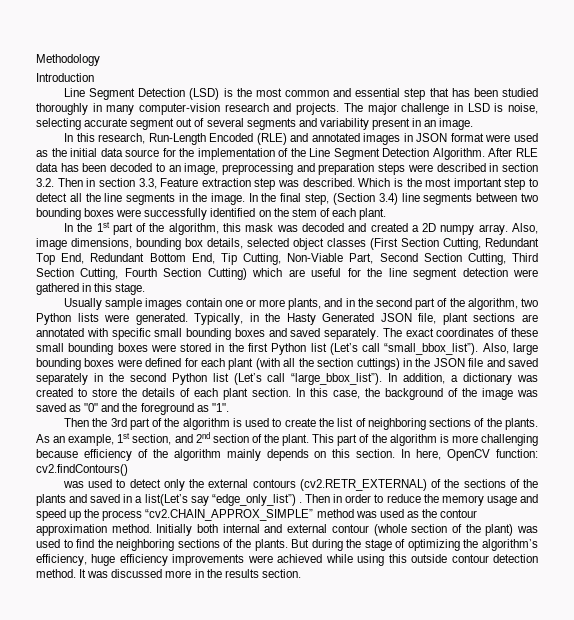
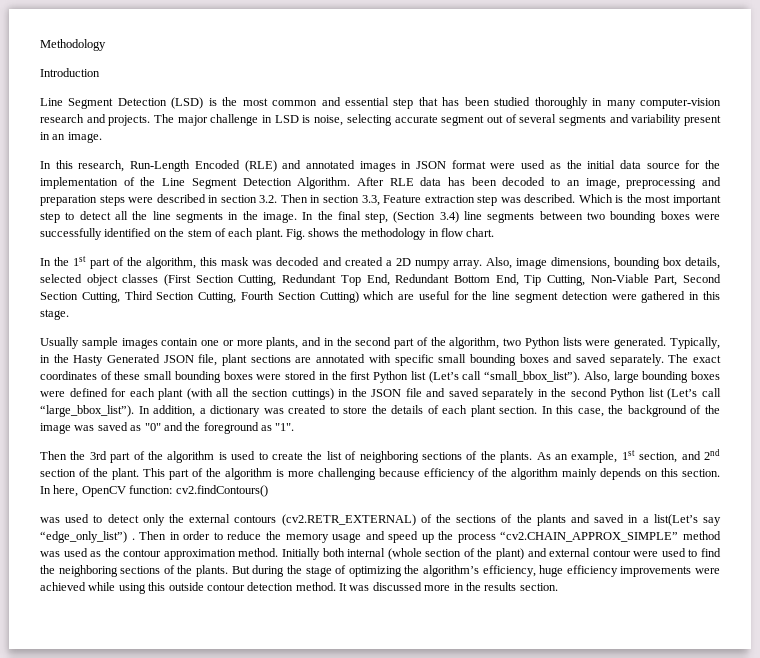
(387, 214) none -> [286,228,495,240] Fig. shows the methodology in flow chart.
[264,524,369,533] and external contour -> (386, 552) none
[516,526,538,533] was -> [527,548,659,557] and external contour were

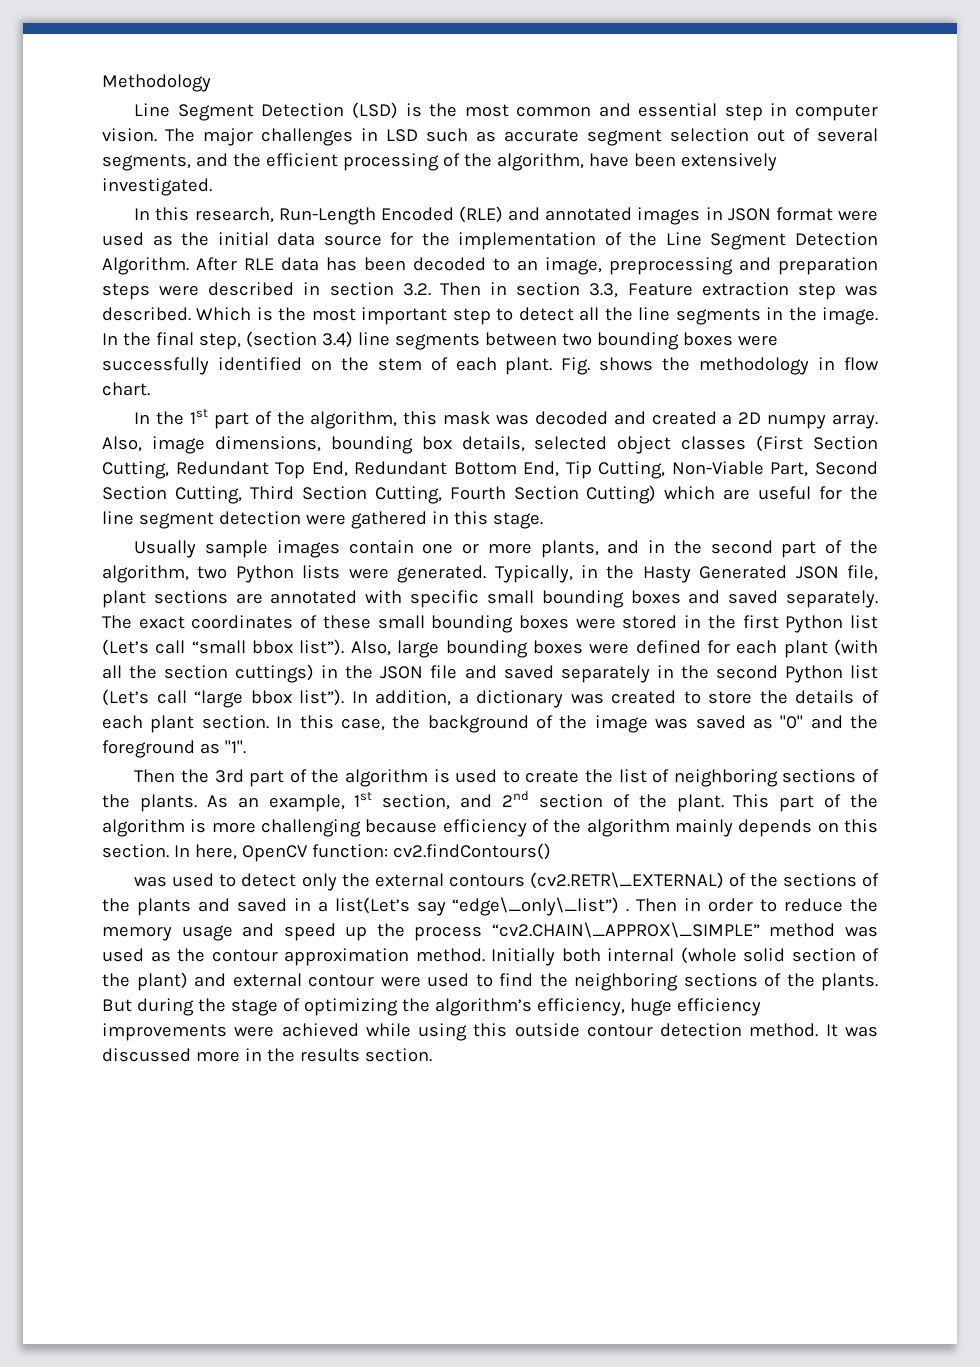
[40,68,100,77] // Introduction -> (211, 83) none
[418,97,722,109] [40,114,151,126] that has been studied thoroughly in many computer-vision research and projects. -> [770,103,878,121] [102,128,157,142] in computer vision.
[210,114,259,126] challenge -> [261,128,353,146] challenges
[302,114,392,126] is noise, selecting -> [426,128,496,142] such as
(485, 120) none -> [670,128,749,142] selection
[558,114,722,126] [40,132,102,143] segments and variability present in an image. -> [102,153,777,171] [102,178,212,196] segments, and the efficient processing of the algorithm, have been extensively investigated.
[393,211,436,223] (Section -> [245,331,317,348] (section
[484,371,581,383] “small_bbox_list”). -> [191,639,345,656] “small bbox list”).
[40,405,134,417] “large_bbox_list”). -> [194,689,345,708] “large bbox list”).
[281,514,416,526] (cv2.RETR_EXTERNAL) -> [529,872,724,889] (cv2.RETR\_EXTERNAL)
[40,531,127,543] “edge_only_list”) -> [452,897,620,916] “edge\_only\_list”)
[500,531,679,542] “cv2.CHAIN_APPROX_SIMPLE” -> [491,922,760,938] “cv2.CHAIN\_APPROX\_SIMPLE”
(422, 554) none -> [743,948,785,962] solid

